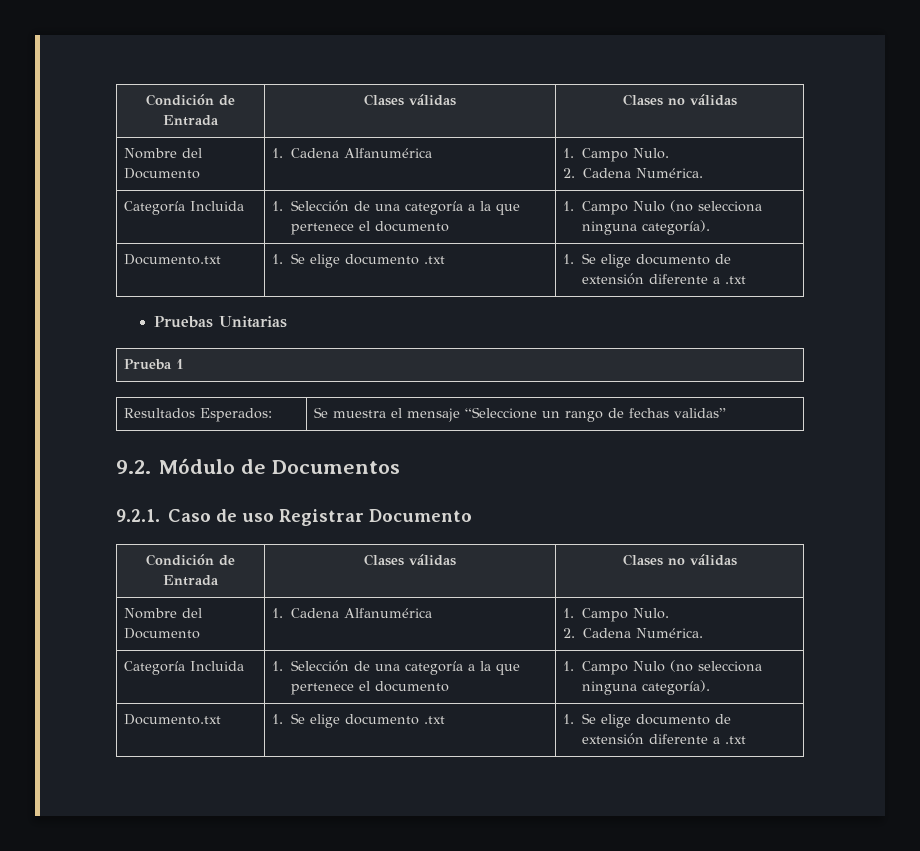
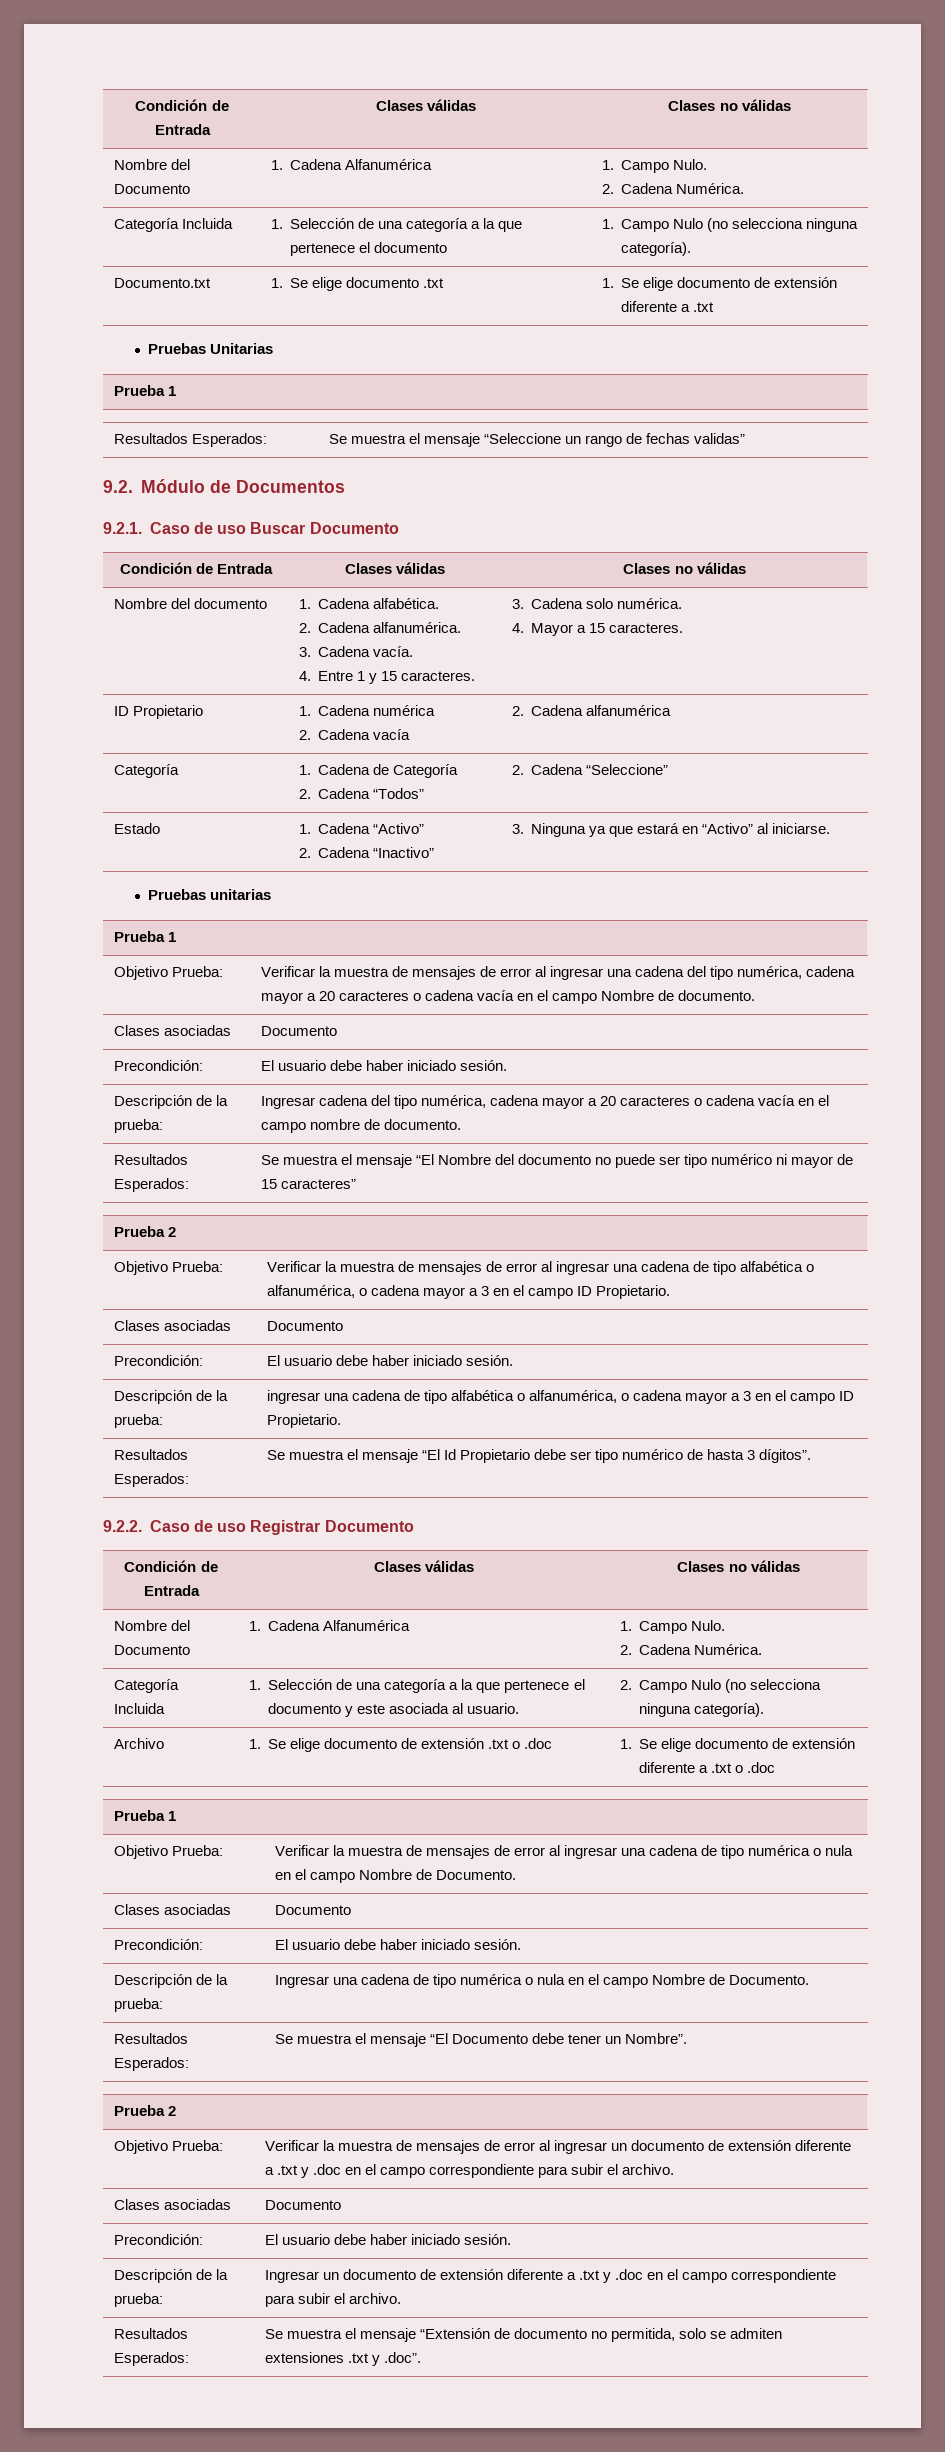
(274, 517) none -> [250,522,399,534] [119,562,274,574] [344,562,446,574] [623,562,746,574] [113,598,267,609] [298,598,440,609] [298,622,462,633] [298,646,414,657] [298,671,476,684] [511,598,683,609] [511,623,684,636] [113,705,203,719] [298,705,436,716] [298,729,411,740] [511,705,672,716] [113,764,179,778] [298,764,459,778] [298,788,425,799] [511,764,669,775] [113,823,160,834] [298,823,425,834] [298,847,435,858] [511,823,831,837] [148,889,272,900] [113,931,176,942] [113,966,223,980] [260,966,856,980] [260,990,756,1004] [113,1025,231,1036] [260,1026,337,1036] [113,1060,203,1071] [260,1060,507,1071] [113,1095,228,1109] [113,1119,163,1133] [260,1095,830,1109] [260,1119,461,1133] [113,1154,188,1165] [113,1178,189,1192] [260,1154,854,1168] [260,1179,356,1189] [113,1226,176,1237] [113,1261,223,1275] [266,1261,815,1275] [266,1285,671,1299] [113,1320,231,1331] [266,1321,343,1331] [113,1355,203,1366] [266,1355,513,1366] [113,1390,228,1404] [113,1414,163,1428] [266,1390,855,1404] [266,1414,341,1428] [113,1449,188,1460] [113,1473,189,1487] [266,1449,812,1463] [103,1520,247,1532] Buscar Documento // Condición de Entrada | Clases válidas | Clases no válidas // Nombre del documento | 1. Cadena alfabética. // 2. Cadena alfanumérica. // 3. Cadena vacía. // 4. Entre 1 y 15 caracteres. | 3. Cadena solo numérica. // 4. Mayor a 15 caracteres. // ID Propietario | 1. Cadena numérica // 2. Cadena vacía | 2. Cadena alfanumérica // Categoría | 1. Cadena de Categoría // 2. Cadena “Todos” | 2. Cadena “Seleccione” // Estado | 1. Cadena “Activo” // 2. Cadena “Inactivo” | 3. Ninguna ya que estará en “Activo” al iniciarse. // Pruebas unitarias // Prueba 1 // Objetivo Prueba: | Verificar la muestra de mensajes de error al ingresar una cadena del tipo numérica, cadena mayor a 20 caracteres o cadena vacía en el campo Nombre de documento. // Clases asociadas | Documento // Precondición: | El usuario debe haber iniciado sesión. // Descripción de la prueba: | Ingresar cadena del tipo numérica, cadena mayor a 20 caracteres o cadena vacía en el campo nombre de documento. // Resultados Esperados: | Se muestra el mensaje “El Nombre del documento no puede ser tipo numérico ni mayor de 15 caracteres” // Prueba 2 // Objetivo Prueba: | Verificar la muestra de mensajes de error al ingresar una cadena de tipo alfabética o alfanumérica, o cadena mayor a 3 en el campo ID Propietario. // Clases asociadas | Documento // Precondición: | El usuario debe haber iniciado sesión. // Descripción de la prueba: | ingresar una cadena de tipo alfabética o alfanumérica, o cadena mayor a 3 en el campo ID Propietario. // Resultados Esperados: | Se muestra el mensaje “El Id Propietario debe ser tipo numérico de hasta 3 dígitos”. // 9.2.2. Caso de uso
[563,660,762,675] [581,680,710,695] [124,714,222,725] [272,713,445,728] [563,713,731,728] [581,733,746,745] | 1. Campo Nulo (no selecciona ninguna categoría). // Documento.txt | 1. Se elige documento .txt | 1. Se elige documento de extensión diferente a .txt -> [345,1703,520,1717] [619,1679,822,1693] [639,1703,765,1717] [113,1738,164,1749] [248,1738,553,1752] [619,1738,856,1752] [639,1762,776,1773] [113,1810,176,1821] [113,1845,223,1859] [274,1845,854,1859] [274,1869,516,1883] [113,1904,231,1915] [274,1905,351,1915] [113,1939,203,1950] [274,1939,521,1950] [113,1974,228,1988] [113,1998,163,2012] [274,1974,810,1988] [113,2033,188,2044] [113,2057,189,2071] [274,2033,688,2047] [113,2105,176,2116] [113,2140,223,2154] [264,2140,852,2154] [264,2164,675,2178] [113,2199,231,2210] [264,2200,341,2210] [113,2234,203,2245] [264,2234,511,2245] [113,2269,228,2283] [113,2293,163,2307] [264,2269,837,2283] [264,2293,401,2307] [113,2328,188,2339] [113,2352,189,2366] [264,2328,783,2342] [264,2352,421,2366] y este asociada al usuario. | 2. Campo Nulo (no selecciona ninguna categoría). // Archivo | 1. Se elige documento de extensión .txt o .doc | 1. Se elige documento de extensión diferente a .txt o .doc // Prueba 1 // Objetivo Prueba: | Verificar la muestra de mensajes de error al ingresar una cadena de tipo numérica o nula en el campo Nombre de Documento. // Clases asociadas | Documento // Precondición: | El usuario debe haber iniciado sesión. // Descripción de la prueba: | Ingresar una cadena de tipo numérica o nula en el campo Nombre de Documento. // Resultados Esperados: | Se muestra el mensaje “El Documento debe tener un Nombre”. // Prueba 2 // Objetivo Prueba: | Verificar la muestra de mensajes de error al ingresar un documento de extensión diferente a .txt y .doc en el campo correspondiente para subir el archivo. // Clases asociadas | Documento // Precondición: | El usuario debe haber iniciado sesión. // Descripción de la prueba: | Ingresar un documento de extensión diferente a .txt y .doc en el campo correspondiente para subir el archivo. // Resultados Esperados: | Se muestra el mensaje “Extensión de documento no permitida, solo se admiten extensiones .txt y .doc”.

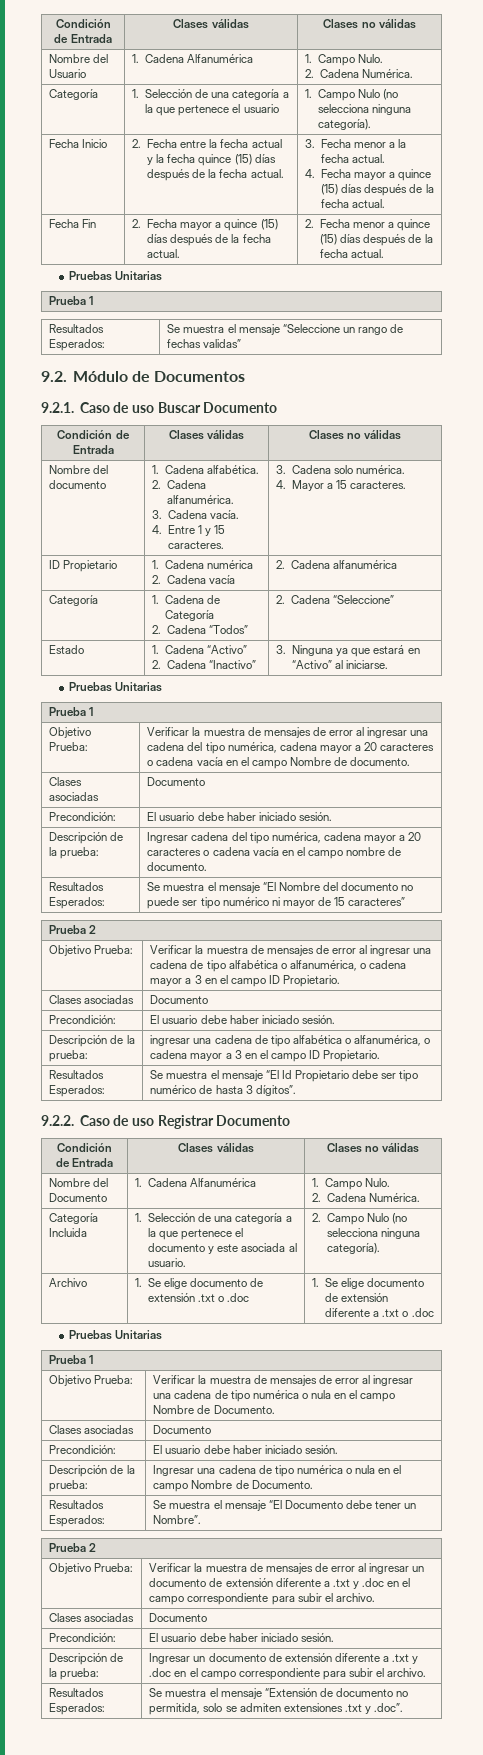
[113,184,190,194] Documento -> [49,69,87,78] Usuario
[181,218,233,229] Incluida -> (99, 94) none
[374,242,448,253] documento -> [243,104,279,113] usuario
[113,278,211,288] [270,277,445,291] [601,277,838,291] [621,301,715,312] Documento.txt | 1. Se elige documento .txt | 1. Se elige documento de extensión diferente a .txt -> [49,139,108,148] [132,139,282,148] [147,154,276,166] [147,169,284,181] [305,139,407,148] [321,154,386,163] [305,169,432,181] [321,184,434,196] [321,199,386,208] [49,219,97,228] [132,219,278,231] [147,234,271,246] [147,249,181,258] [305,219,431,231] [320,234,433,246] [320,249,385,258] Fecha Inicio | 2. Fecha entre la fecha actual y la fecha quince (15) días después de la fecha actual. | 3. Fecha menor a la fecha actual. // 4. Fecha mayor a quince (15) días después de la fecha actual. // Fecha Fin | 2. Fecha mayor a quince (15) días después de la fecha actual. | 2. Fecha menor a quince (15) días después de la fecha actual.
[210,889,272,900] unitarias -> [115,682,163,692] Unitarias
(776, 1767) none -> [69,1330,163,1340] // Pruebas Unitarias

